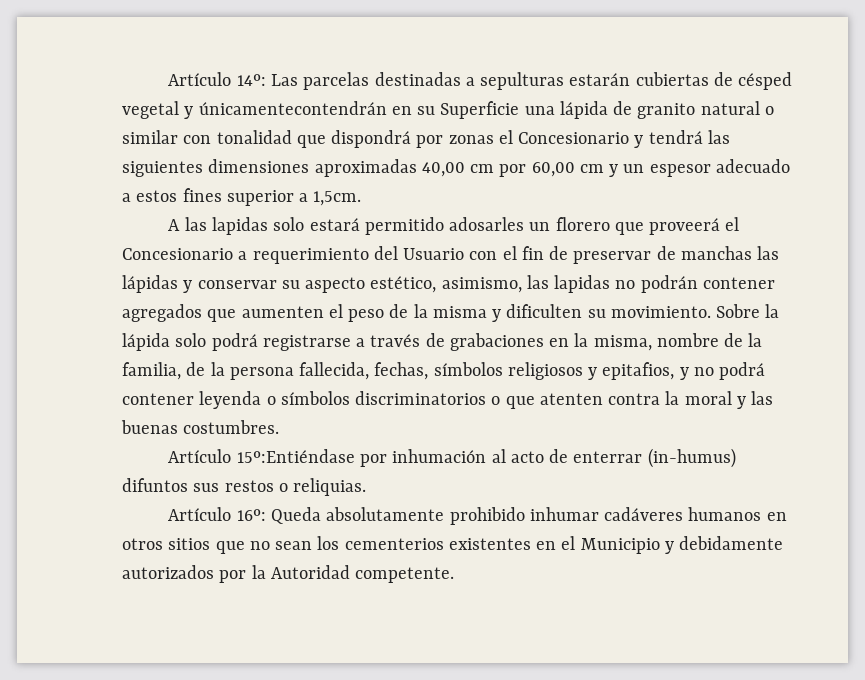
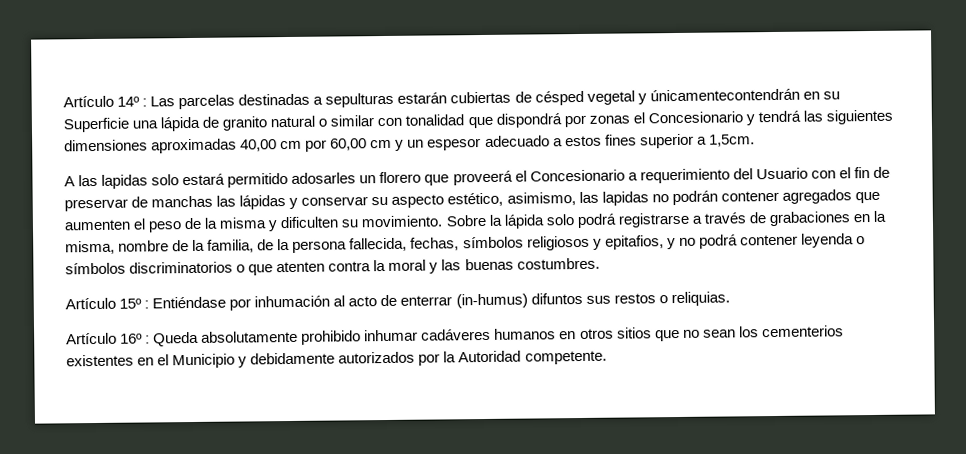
[168,72,266,86] Artículo 14º: -> [63,95,148,108] Artículo 14º :
[236,449,355,463] 15º:Entiéndase -> [119,296,227,309] 15º : Entiéndase
[236,509,266,521] 16º: -> [120,333,151,344] 16º :

